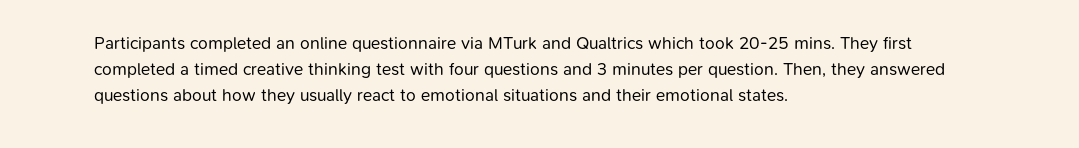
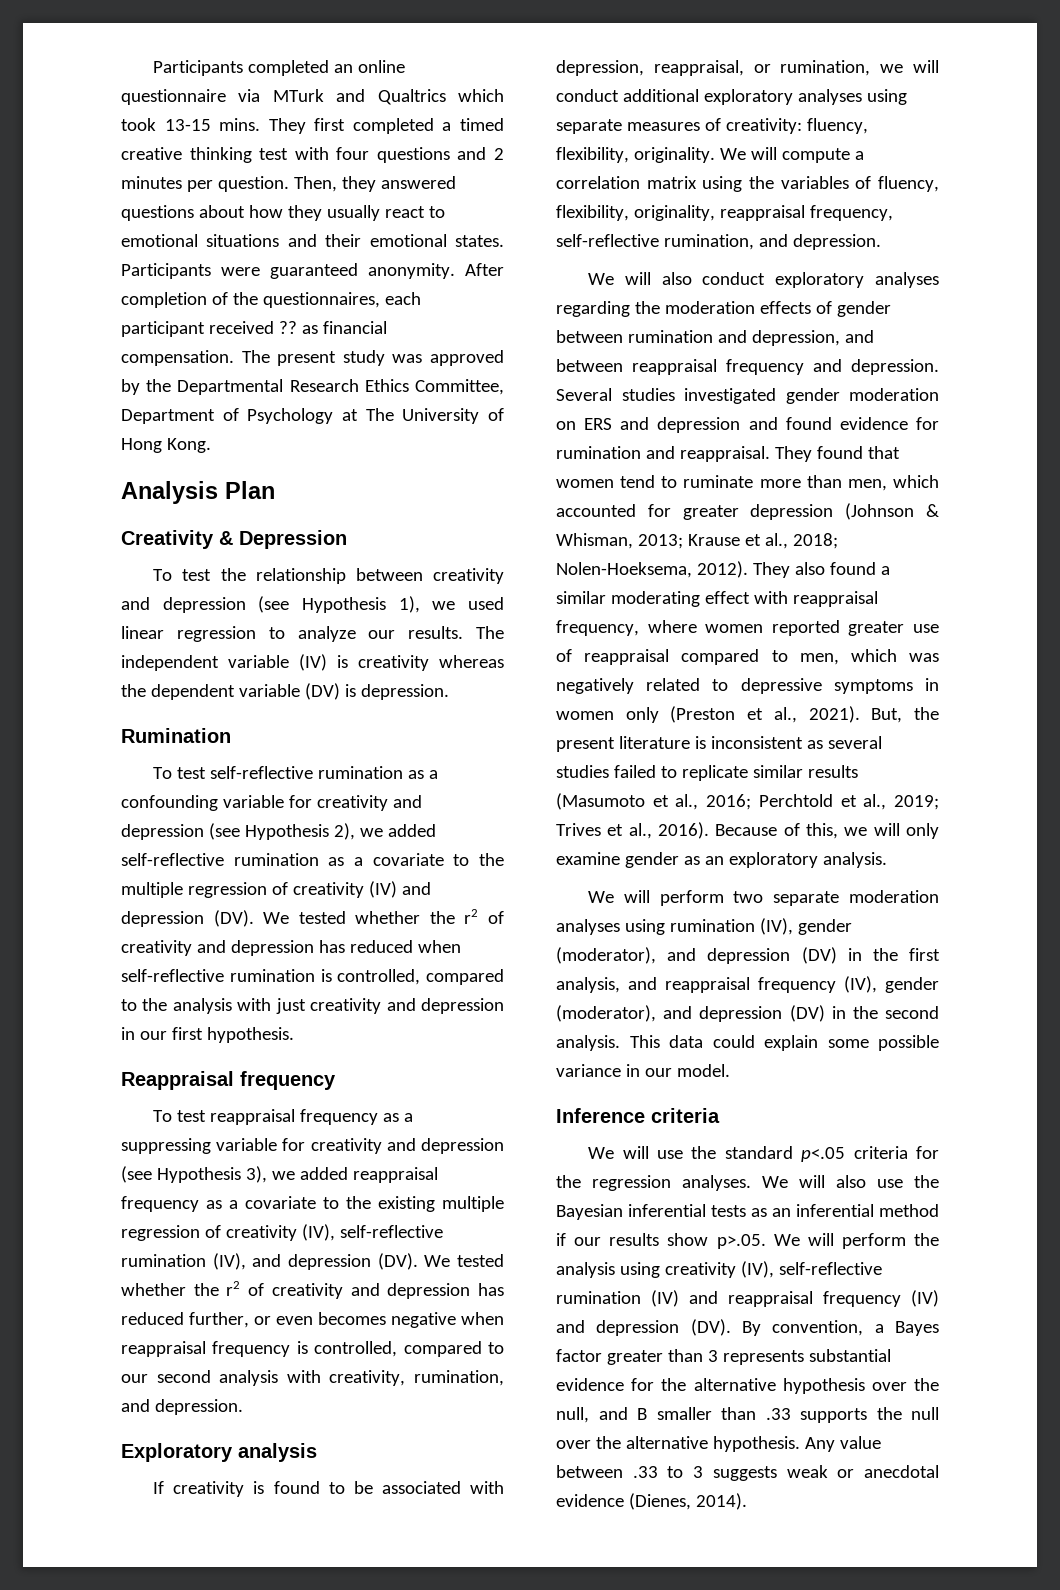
[739,37,789,49] 20-25 -> [164,119,211,131] 13-15
[597,63,607,75] 3 -> [494,148,504,160] 2
(788, 95) none -> [121,263,504,279] [121,292,421,308] [121,321,387,337] [121,350,504,366] [121,379,504,395] [121,408,504,424] [121,438,211,453] [121,481,275,504] [121,530,347,549] [153,568,504,584] [121,596,505,613] [121,626,504,642] [121,654,504,671] [121,683,449,700] [121,728,231,743] [153,766,439,779] [121,795,422,811] [121,823,436,840] [121,853,504,866] [121,881,431,898] [121,909,504,927] [121,940,461,956] [121,969,504,985] [121,998,505,1014] [121,1027,294,1043] [121,1071,336,1090] [153,1109,414,1125] [121,1138,504,1154] [121,1166,438,1183] [121,1196,504,1212] [121,1224,443,1241] [121,1253,505,1270] [121,1281,504,1299] [121,1312,504,1328] [121,1341,504,1357] [121,1370,504,1386] [121,1399,243,1415] [121,1443,317,1462] [153,1481,504,1497] [556,60,939,76] [556,89,907,105] [556,118,868,134] [556,147,864,163] [556,176,939,192] [556,205,893,221] [556,234,881,250] [588,272,939,288] [556,301,891,317] [556,330,874,346] [556,359,939,375] [556,388,939,404] [556,417,939,433] [556,446,900,462] [556,475,939,491] [556,503,939,520] [556,533,838,549] [556,561,890,578] [556,591,878,607] [556,620,939,636] [556,649,939,665] [556,678,939,694] [556,706,939,723] [556,736,882,752] [556,765,858,781] [556,793,939,810] [556,822,939,839] [556,852,887,868] [588,890,939,906] [556,918,852,935] [556,947,940,964] [556,976,939,993] [556,1005,939,1022] [556,1035,939,1051] [556,1064,730,1077] [556,1108,720,1123] [588,1146,939,1162] [556,1175,939,1191] [556,1204,939,1220] [556,1233,939,1249] [556,1261,882,1278] [556,1290,939,1307] [556,1319,939,1336] [556,1349,891,1365] [556,1378,939,1394] [556,1407,939,1423] [556,1436,881,1452] [556,1465,939,1481] [556,1493,747,1510] Participants were guaranteed anonymity. After completion of the questionnaires, each participant received ?? as financial compensation. The present study was approved by the Departmental Research Ethics Committee, Department of Psychology at The University of Hong Kong. // Analysis Plan // Creativity & Depression // To test the relationship between creativity and depression (see Hypothesis 1), we used linear regression to analyze our results. The independent variable (IV) is creativity whereas the dependent variable (DV) is depression. // Rumination // To test self-reflective rumination as a confounding variable for creativity and depression (see Hypothesis 2), we added self-reflective rumination as a covariate to the multiple regression of creativity (IV) and depression (DV). We tested whether the r2 of creativity and depression has reduced when self-reflective rumination is controlled, compared to the analysis with just creativity and depression in our first hypothesis. // Reappraisal frequency // To test reappraisal frequency as a suppressing variable for creativity and depression (see Hypothesis 3), we added reappraisal frequency as a covariate to the existing multiple regression of creativity (IV), self-reflective rumination (IV), and depression (DV). We tested whether the r2 of creativity and depression has reduced further, or even becomes negative when reappraisal frequency is controlled, compared to our second analysis with creativity, rumination, and depression. // Exploratory analysis // If creativity is found to be associated with depression, reappraisal, or rumination, we will conduct additional exploratory analyses using separate measures of creativity: fluency, flexibility, originality. We will compute a correlation matrix using the variables of fluency, flexibility, originality, reappraisal frequency, self-reflective rumination, and depression. // We will also conduct exploratory analyses regarding the moderation effects of gender between rumination and depression, and between reappraisal frequency and depression. Several studies investigated gender moderation on ERS and depression and found evidence for rumination and reappraisal. They found that women tend to ruminate more than men, which accounted for greater depression (Johnson & Whisman, 2013; Krause et al., 2018; Nolen-Hoeksema, 2012). They also found a similar moderating effect with reappraisal frequency, where women reported greater use of reappraisal compared to men, which was negatively related to depressive symptoms in women only (Preston et al., 2021). But, the present literature is inconsistent as several studies failed to replicate similar results (Masumoto et al., 2016; Perchtold et al., 2019; Trives et al., 2016). Because of this, we will only examine gender as an exploratory analysis. // We will perform two separate moderation analyses using rumination (IV), gender (moderator), and depression (DV) in the first analysis, and reappraisal frequency (IV), gender (moderator), and depression (DV) in the second analysis. This data could explain some possible variance in our model. // Inference criteria // We will use the standard p<.05 criteria for the regression analyses. We will also use the Bayesian inferential tests as an inferential method if our results show p>.05. We will perform the analysis using creativity (IV), self-reflective rumination (IV) and reappraisal frequency (IV) and depression (DV). By convention, a Bayes factor greater than 3 represents substantial evidence for the alternative hypothesis over the null, and B smaller than .33 supports the null over the alternative hypothesis. Any value between .33 to 3 suggests weak or anecdotal evidence (Dienes, 2014).

